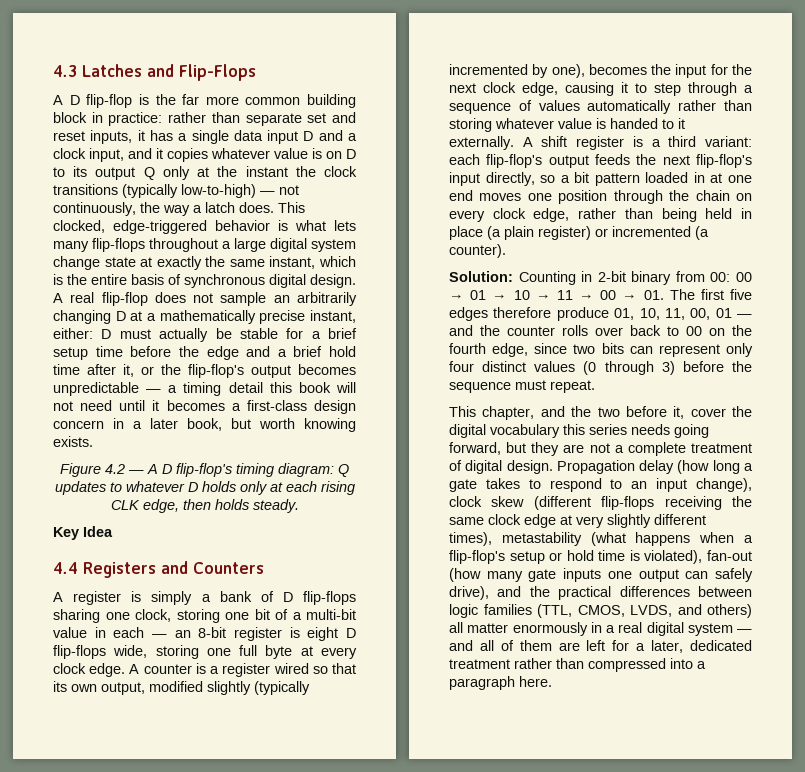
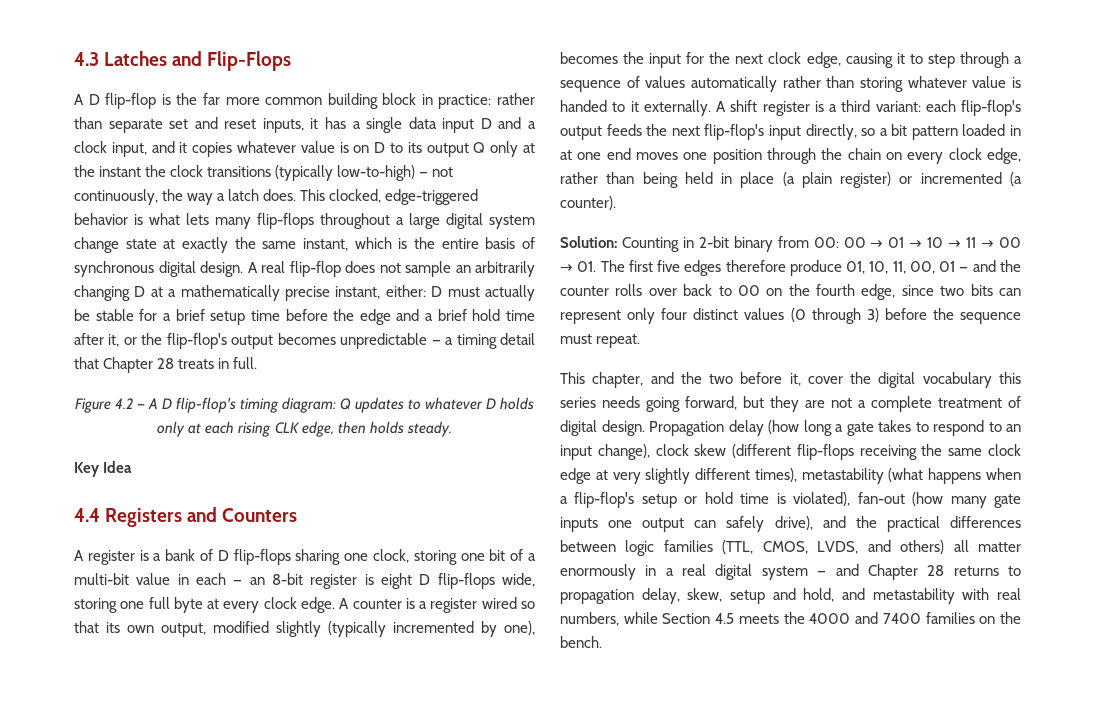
[269,382,356,393] [53,400,356,414] [53,418,356,432] [53,436,93,447] this book will not need until it becomes a first-class design concern in a later book, but worth knowing exists. -> [74,357,258,373] that Chapter 28 treats in full.
[151,591,193,605] simply -> (149, 555) none
[479,640,752,653] [449,658,706,672] [449,676,552,690] all of them are left for a later, dedicated treatment rather than compressed into a paragraph here. -> [867,564,1021,580] [560,588,1021,604] [560,612,1021,626] [560,636,602,648] Chapter 28 returns to propagation delay, skew, setup and hold, and metastability with real numbers, while Section 4.5 meets the 4000 and 7400 families on the bench.

